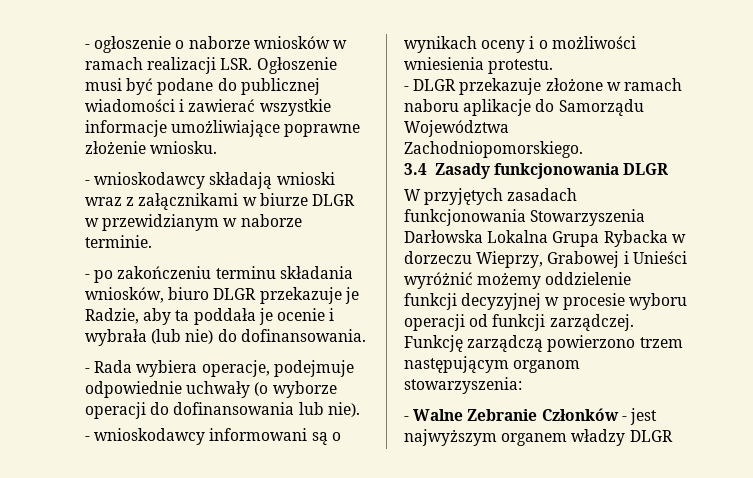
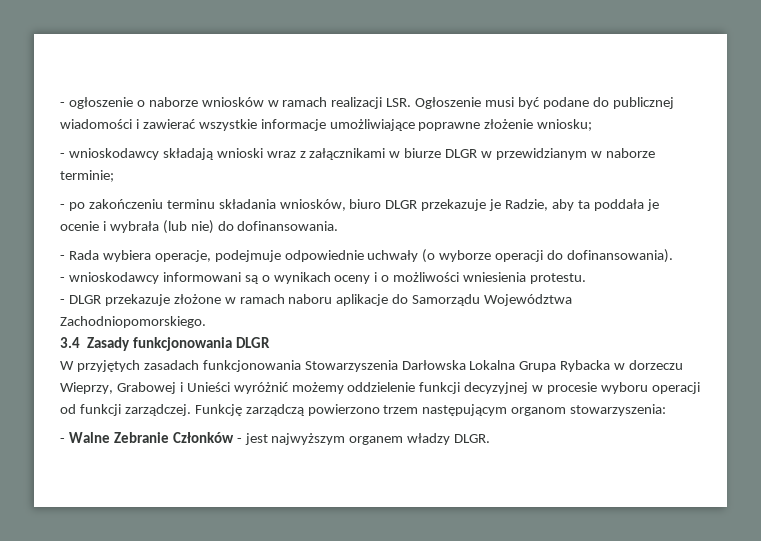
[150,141,218,154] wniosku. -> [537,119,593,131] wniosku;
[85,235,152,248] terminie. -> [60,170,114,182] terminie;
[173,402,360,417] dofinansowania lub nie). -> [567,249,674,263] dofinansowania).
[629,430,673,442] DLGR -> [454,434,491,443] DLGR.

